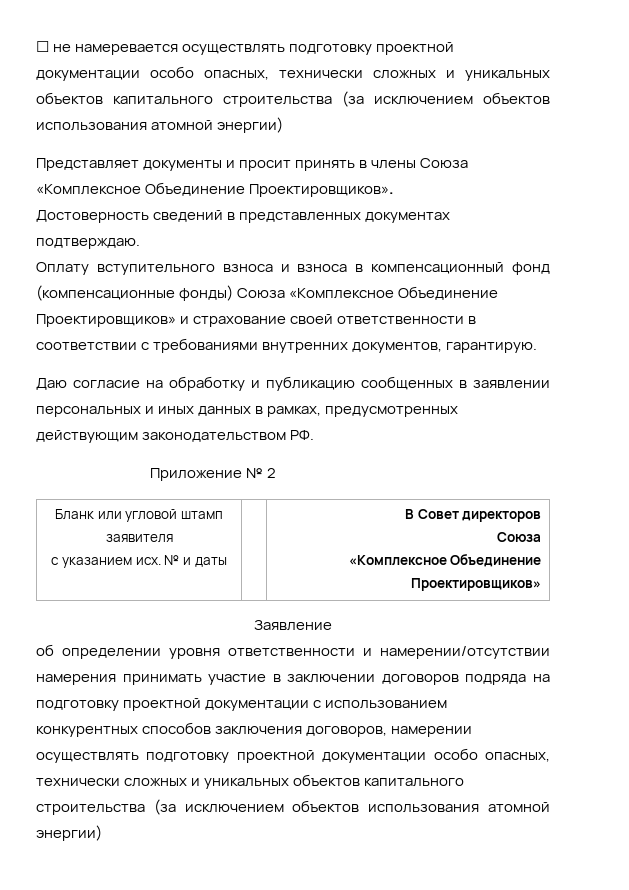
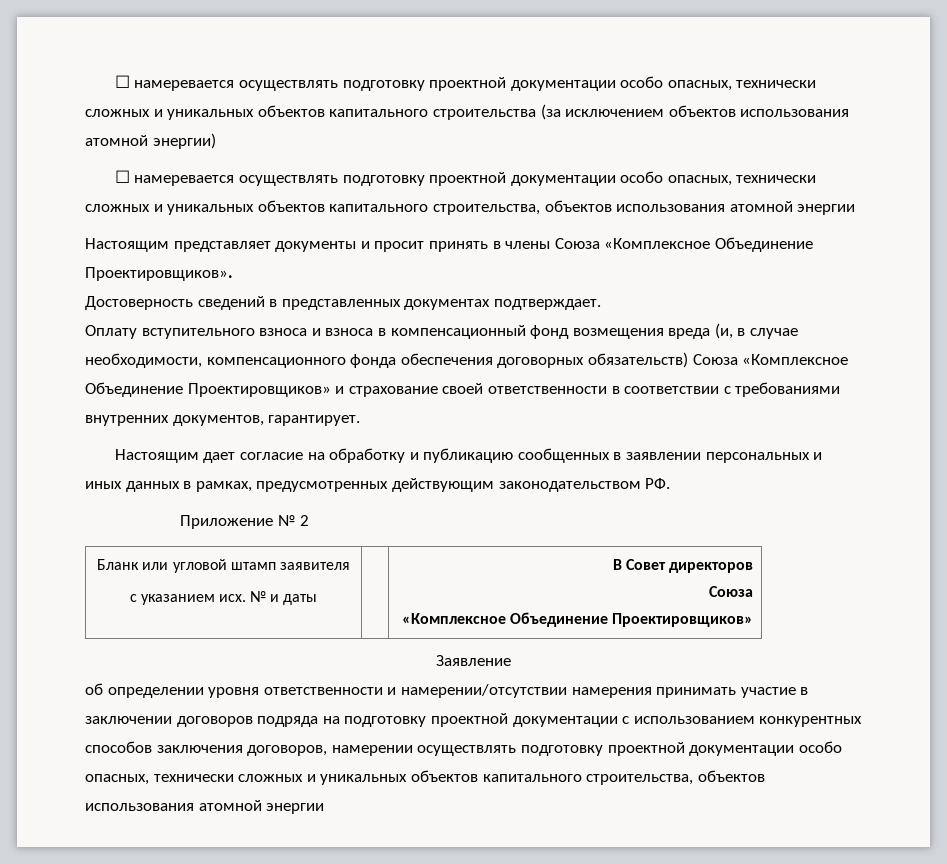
[36,41,72,52] ☐ не -> [114,75,130,88] ☐
[36,158,139,171] Представляет -> [114,170,817,186] [85,200,856,215] [85,238,271,252] ☐ намеревается осуществлять подготовку проектной документации особо опасных, технически сложных и уникальных объектов капитального строительства, объектов использования атомной энергии // Настоящим представляет
[36,238,140,249] подтверждаю. -> [493,299,601,310] подтверждает.
[36,285,234,301] (компенсационные фонды) -> [572,323,799,339] [85,352,688,368] возмещения вреда (и, в случае необходимости, компенсационного фонда обеспечения договорных обязательств)
[446,342,538,353] [36,378,67,390] гарантирую. // Даю -> [268,415,361,426] [114,449,236,463] гарантирует. // Настоящим дает
[36,799,550,815] [36,825,102,841] строительства (за исключением объектов использования атомной энергии) -> [586,770,765,785] [85,800,325,814] строительства, объектов использования атомной энергии

